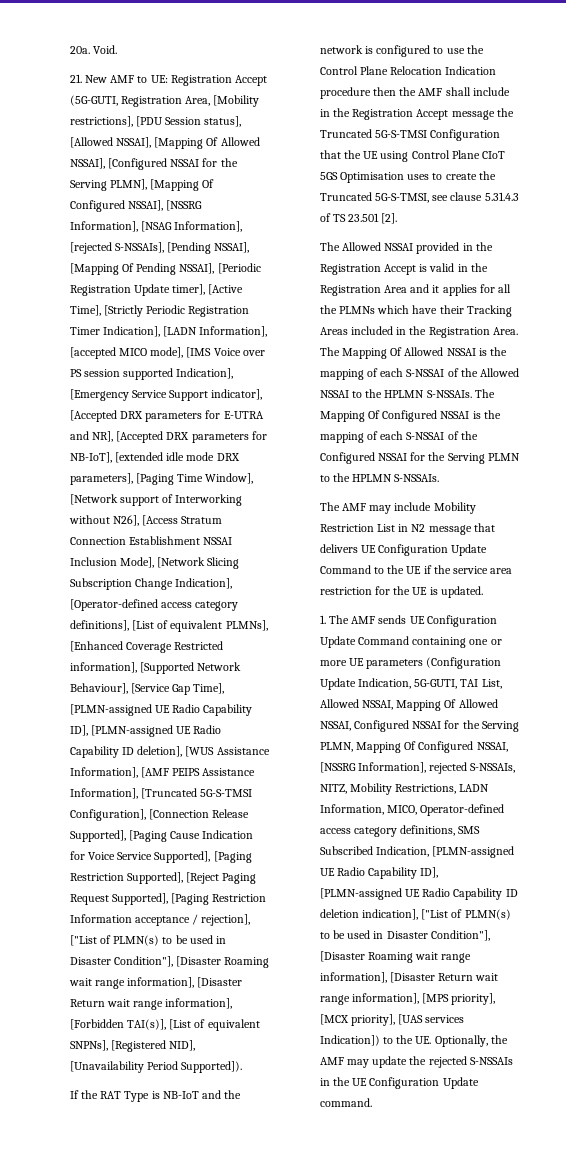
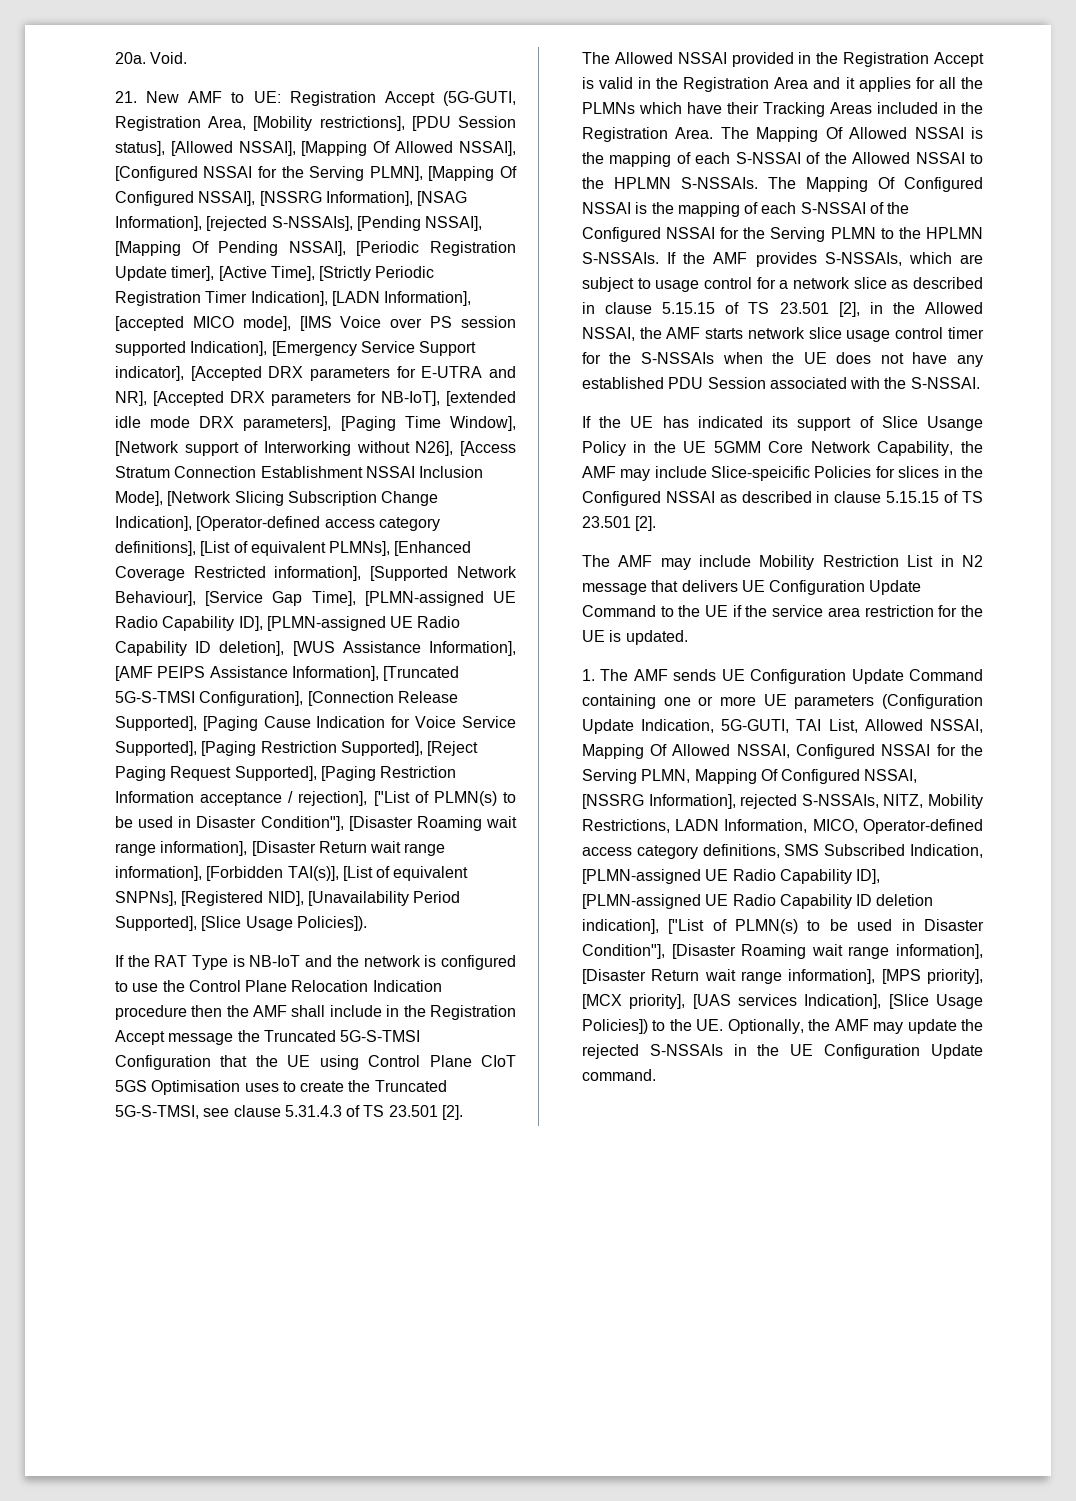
[181,1061,243,1073] Supported]). -> [114,916,367,931] Supported], [Slice Usage Policies]).
(440, 478) none -> [667,252,983,267] [581,277,983,292] [581,302,983,317] [581,327,984,342] [581,352,983,367] [581,377,980,389] [581,416,984,431] [581,441,983,456] [581,466,983,481] [581,491,983,506] [581,516,657,531] If the AMF provides S-NSSAIs, which are subject to usage control for a network slice as described in clause 5.15.15 of TS 23.501 [2], in the Allowed NSSAI, the AMF starts network slice usage control timer for the S-NSSAIs when the UE does not have any established PDU Session associated with the S-NSSAI. // If the UE has indicated its support of Slice Usange Policy in the UE 5GMM Core Network Capability, the AMF may include Slice-speicific Policies for slices in the Configured NSSAI as described in clause 5.15.15 of TS 23.501 [2].
[319,1035,380,1046] Indication]) -> [804,994,983,1009] [581,1019,648,1034] Indication], [Slice Usage Policies])

